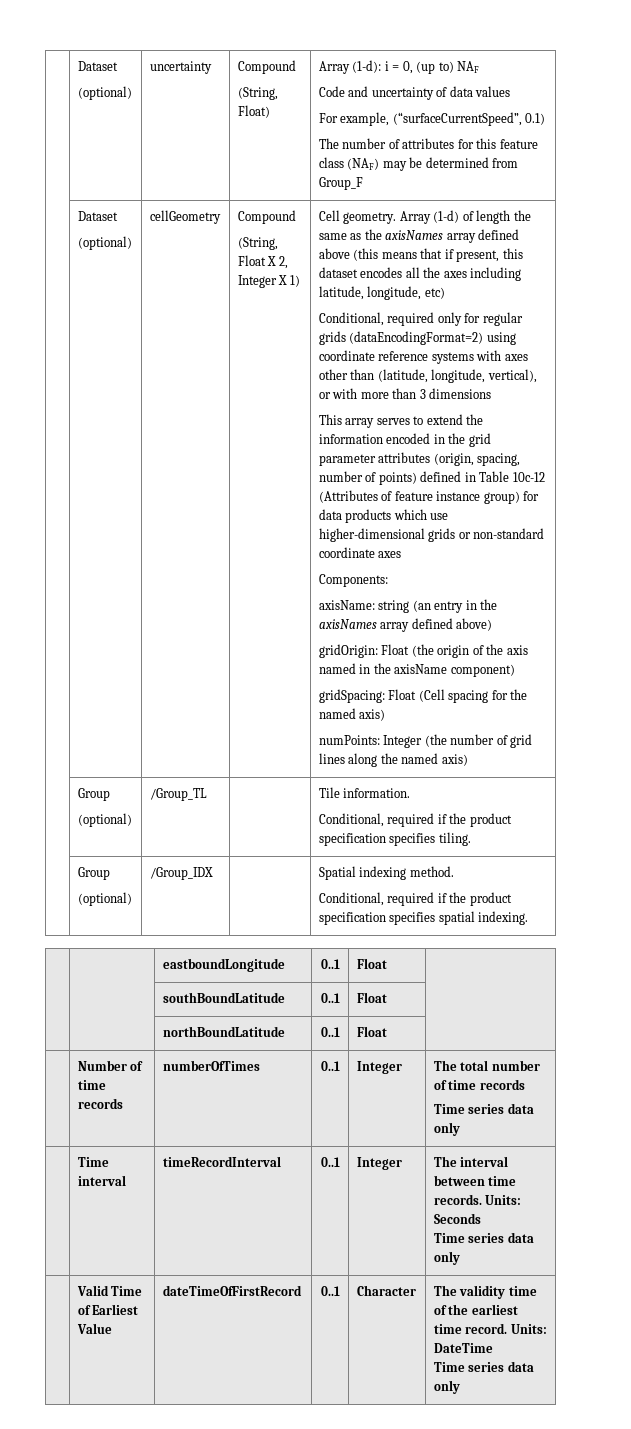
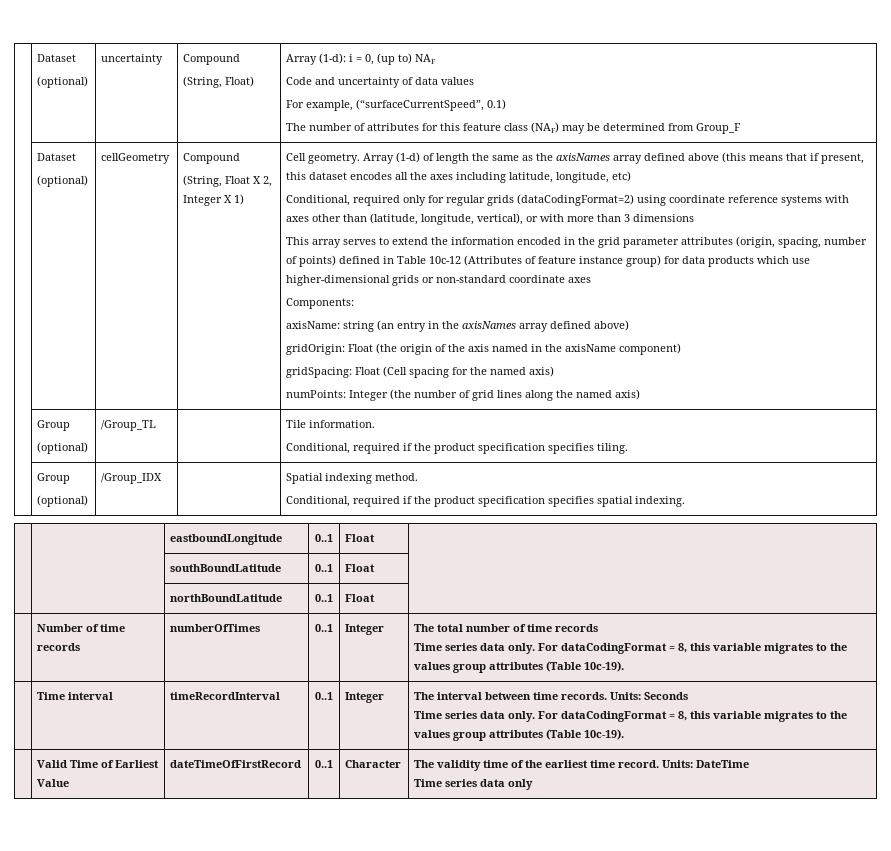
[349,331,484,345] (dataEncodingFormat=2) -> [517,194,635,206] (dataCodingFormat=2)
[433,1122,460,1136] only -> [508,643,848,654] [414,661,625,673] only. For dataCodingFormat = 8, this variable migrates to the values group attributes (Table 10c-19).
[433,1251,460,1265] only -> [508,711,848,722] [414,729,625,741] only. For dataCodingFormat = 8, this variable migrates to the values group attributes (Table 10c-19).

